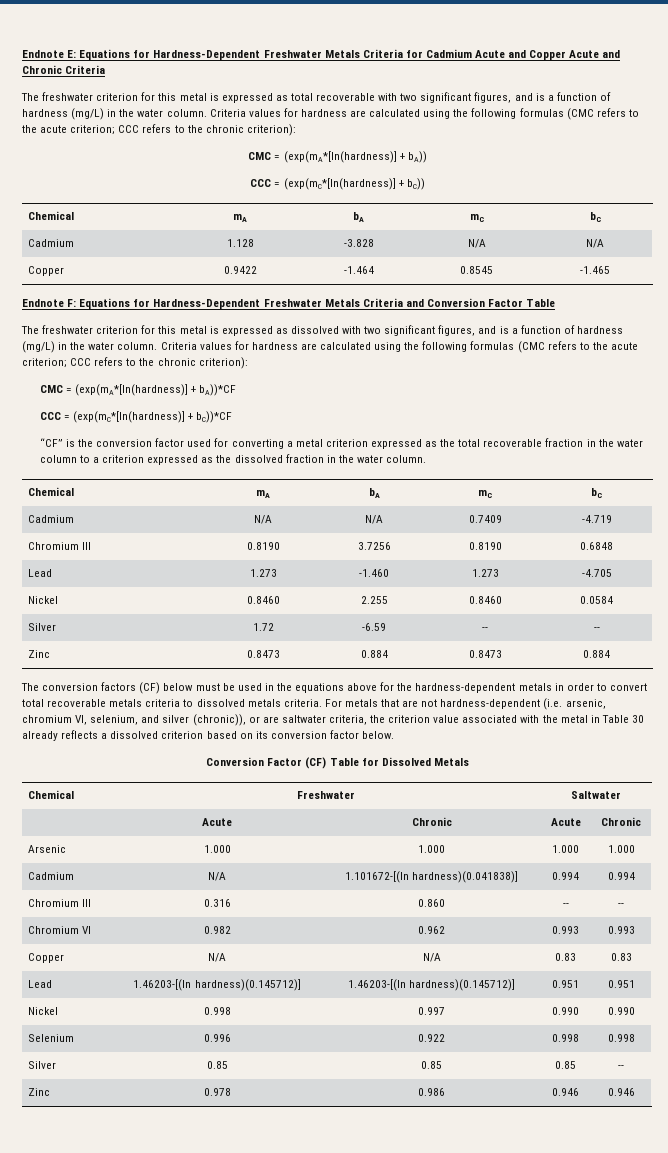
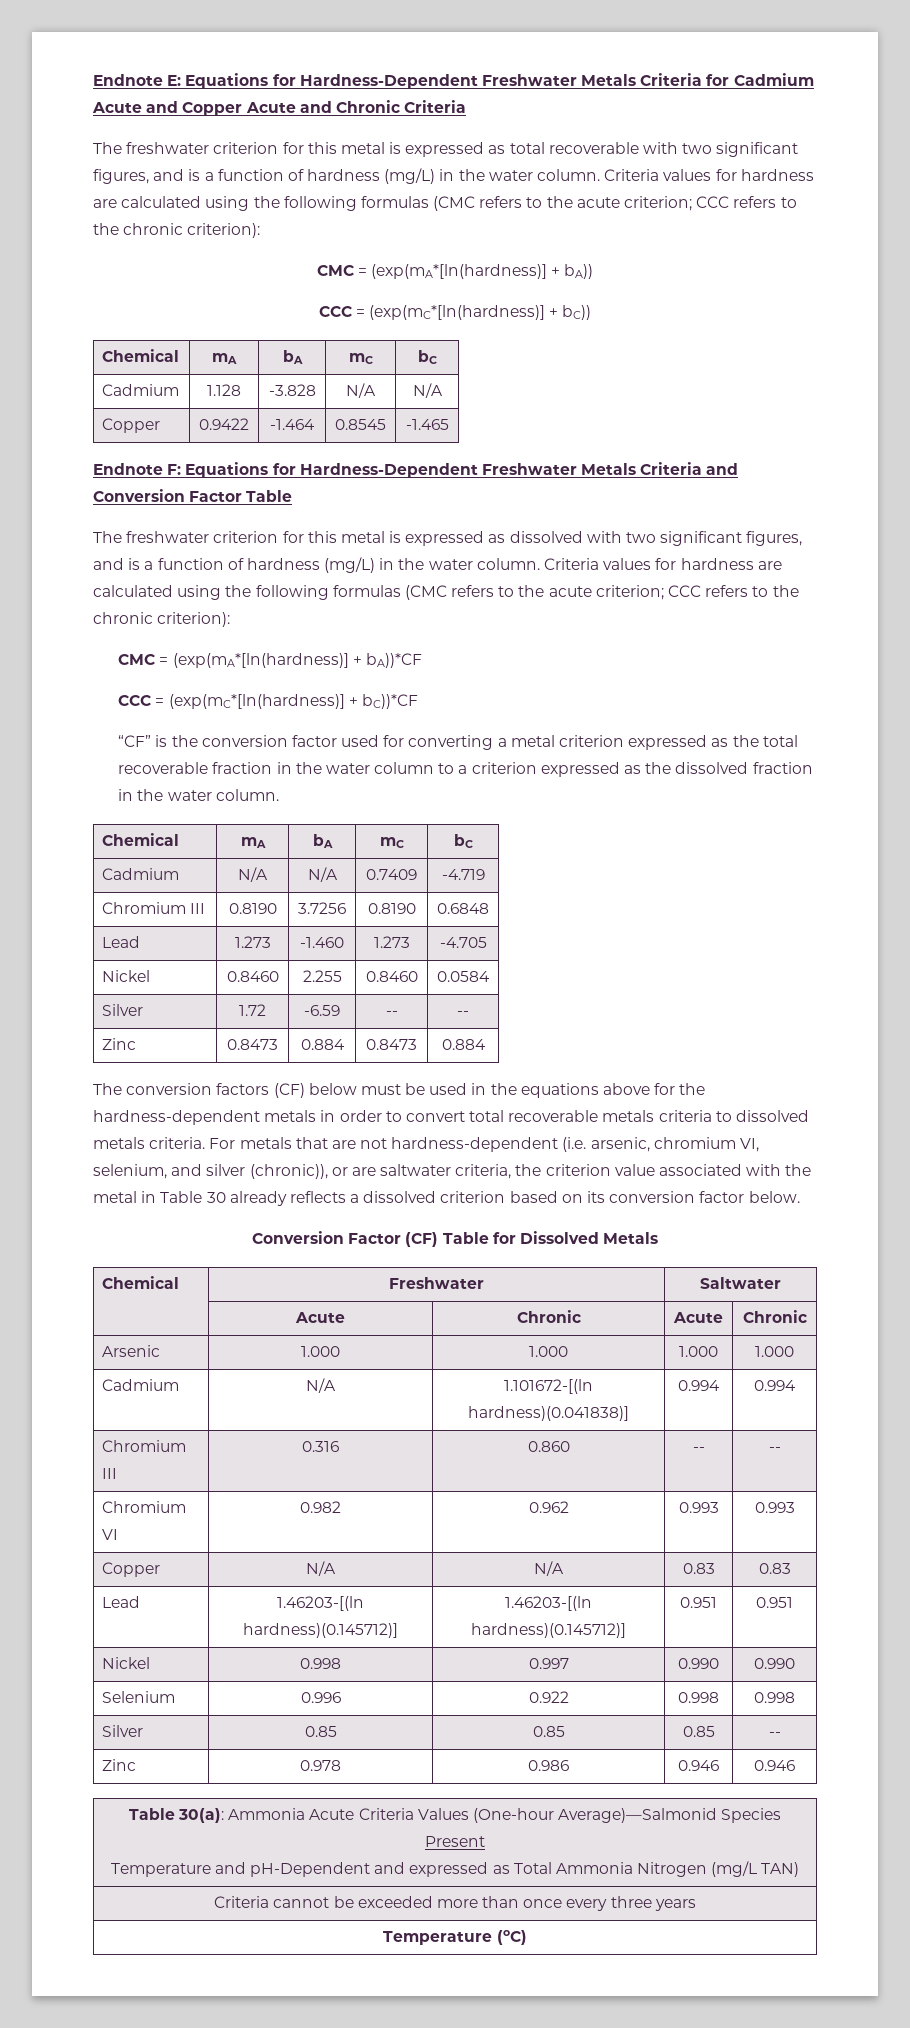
(635, 1092) none -> [128,1808,782,1823] [425,1836,485,1847] [110,1861,800,1877] [214,1896,696,1911] [383,1930,527,1945] // Table 30(a): Ammonia Acute Criteria Values (One-hour Average)—Salmonid Species Present // Temperature and pH-Dependent and expressed as Total Ammonia Nitrogen (mg/L TAN) // Criteria cannot be exceeded more than once every three years // Temperature (oC)

